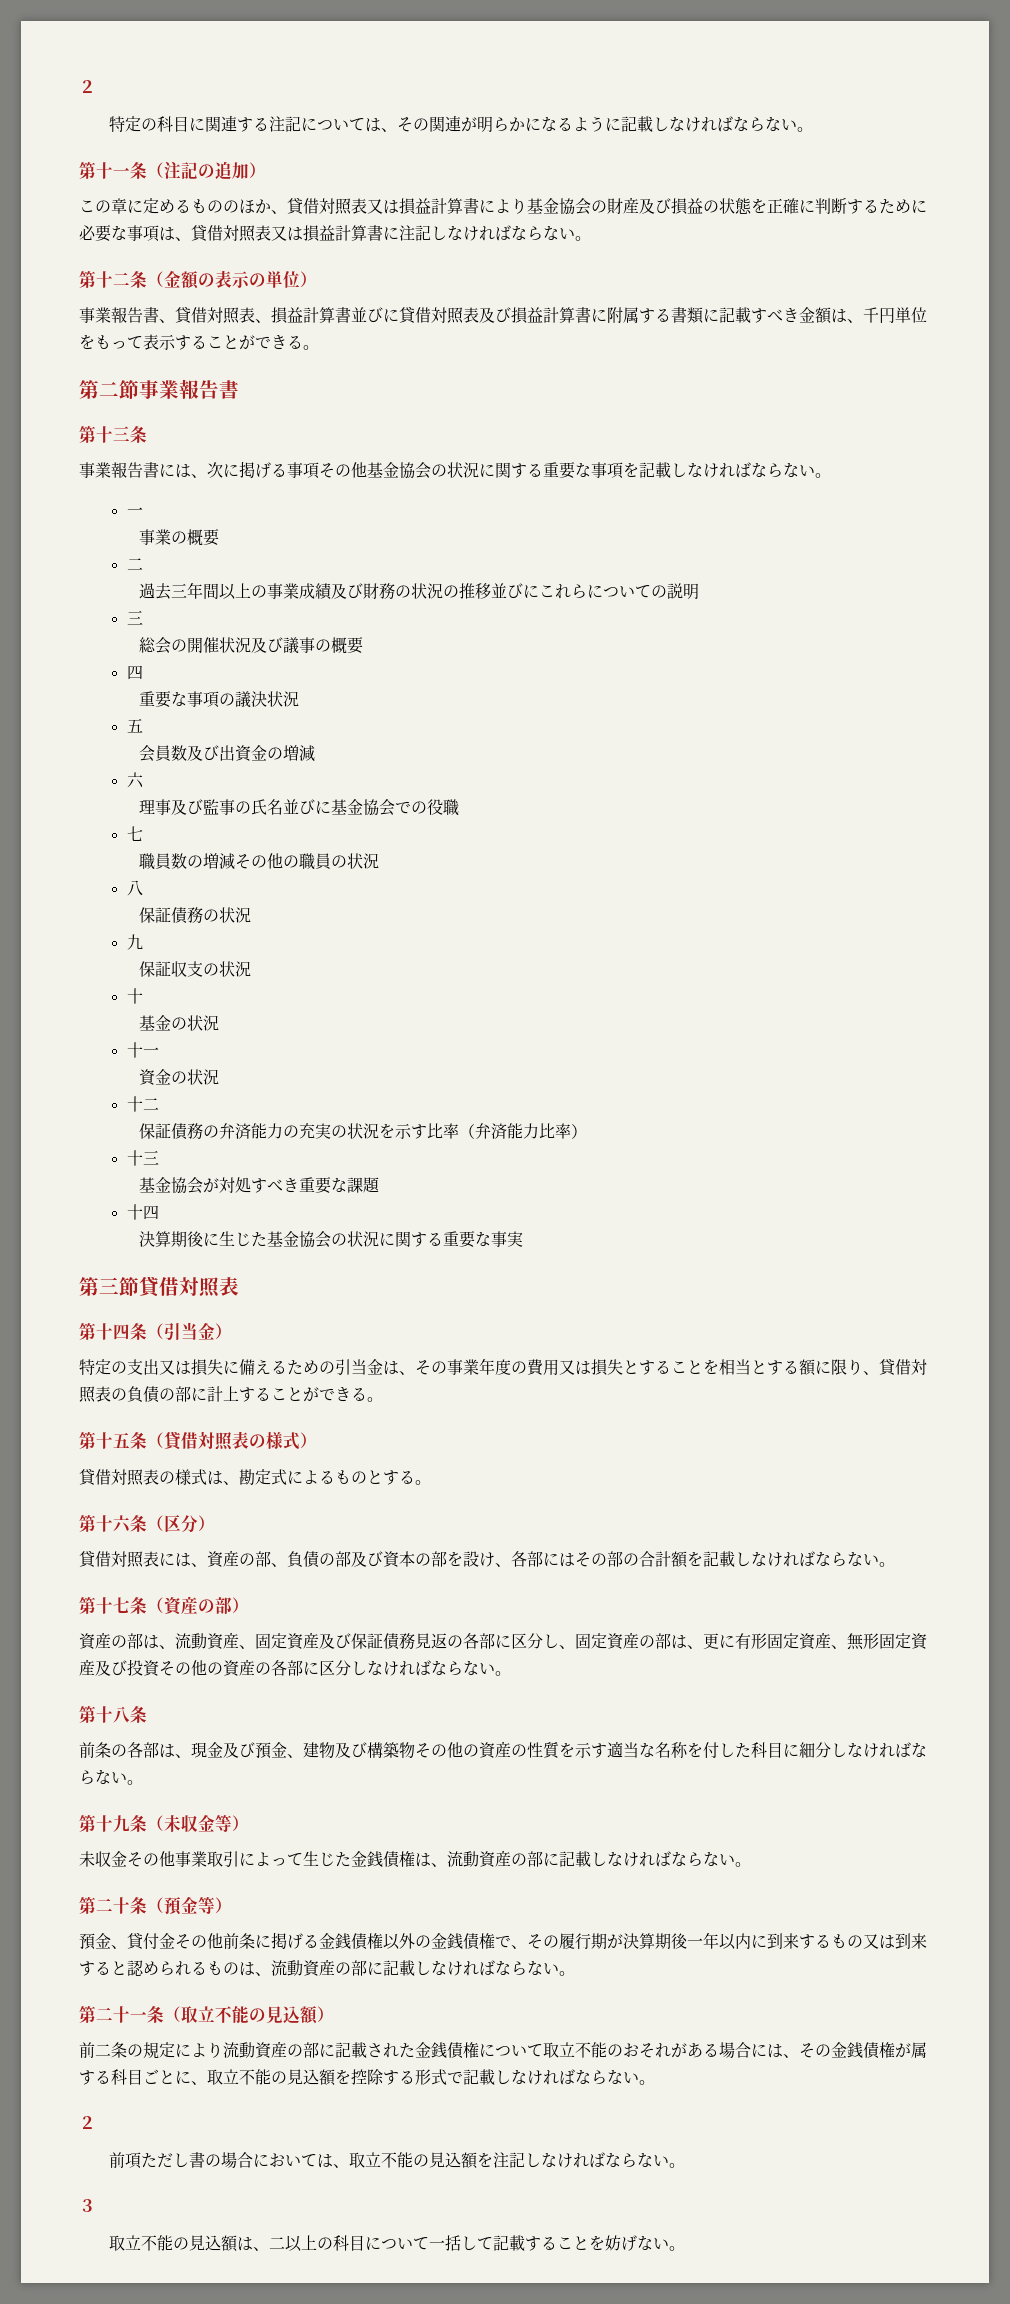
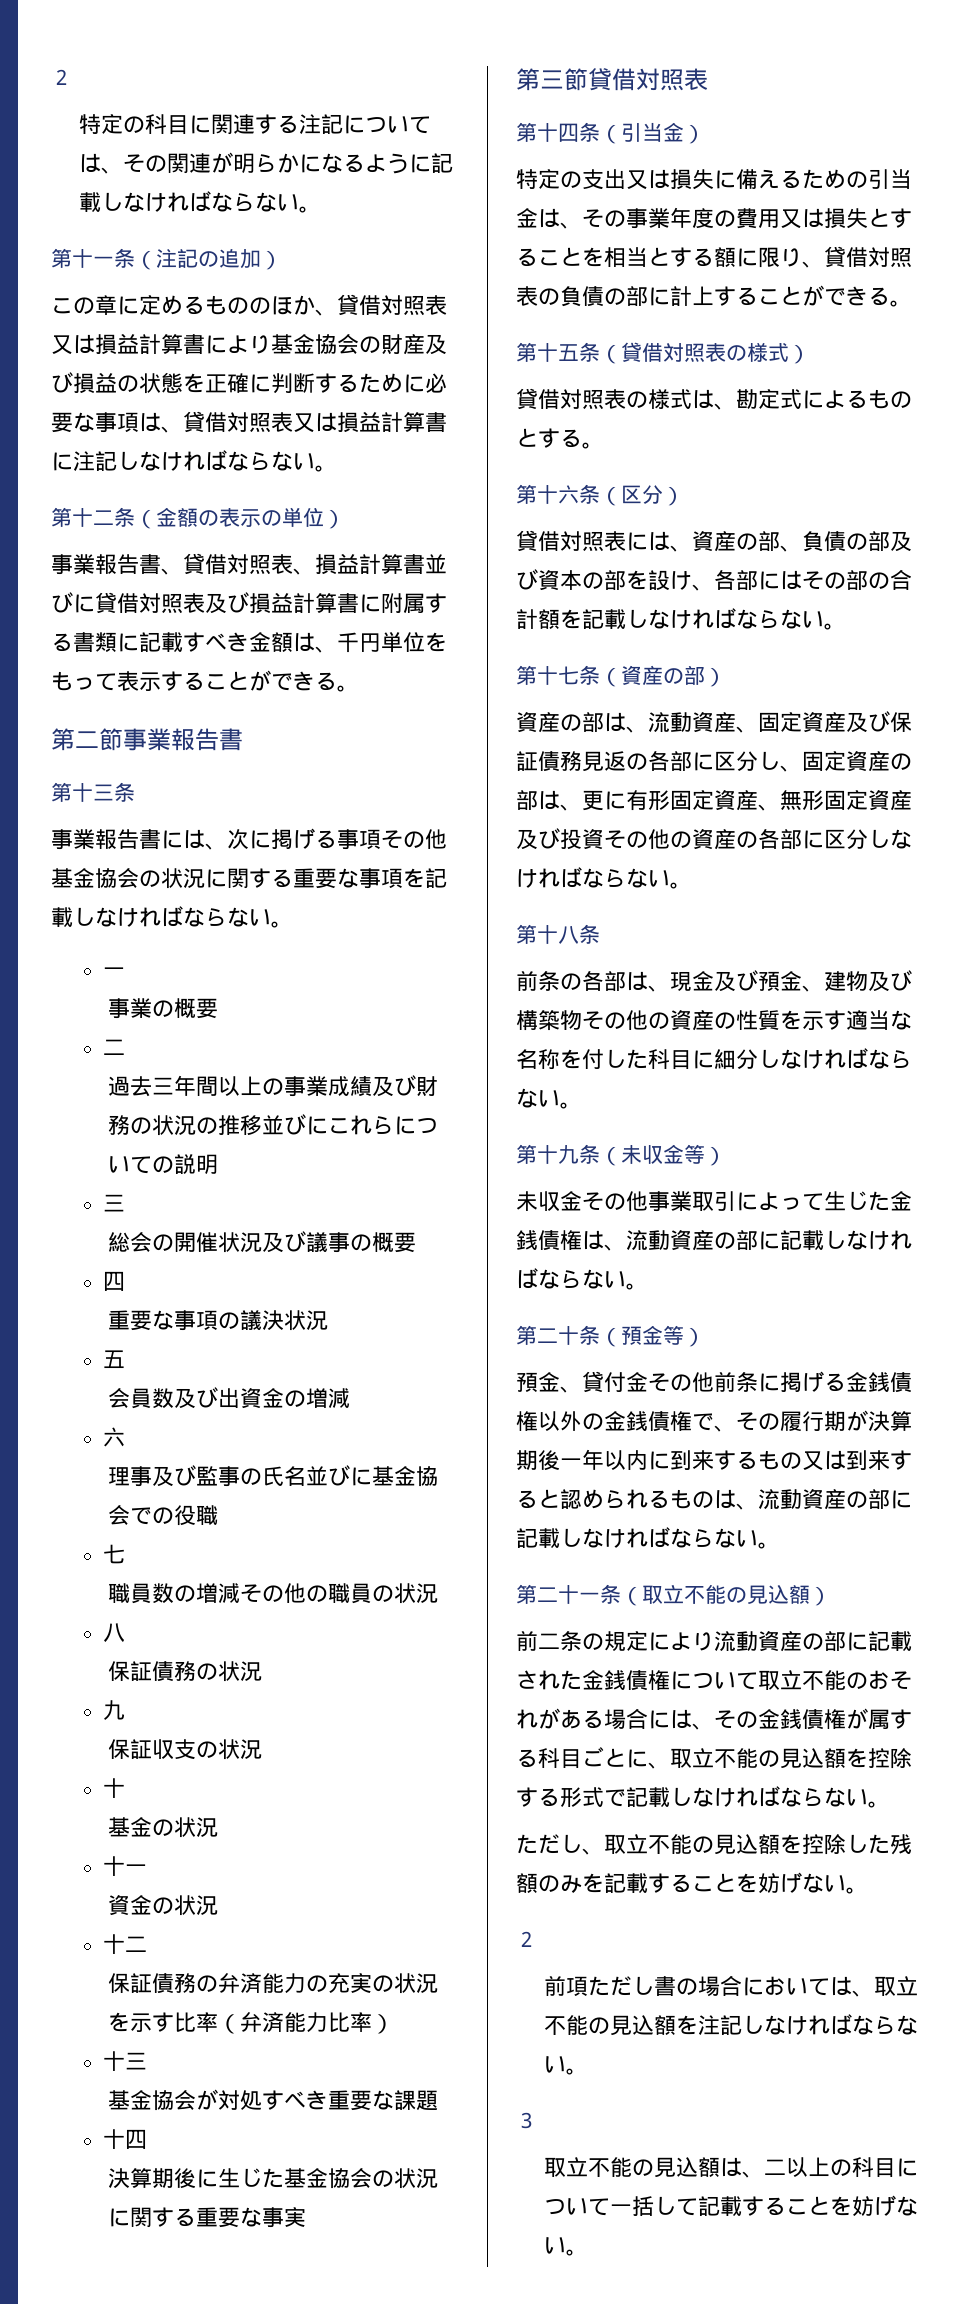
(655, 2082) none -> [516,1834,912,1855] [516,1872,868,1894] // ただし、取立不能の見込額を控除した残額のみを記載することを妨げない。

